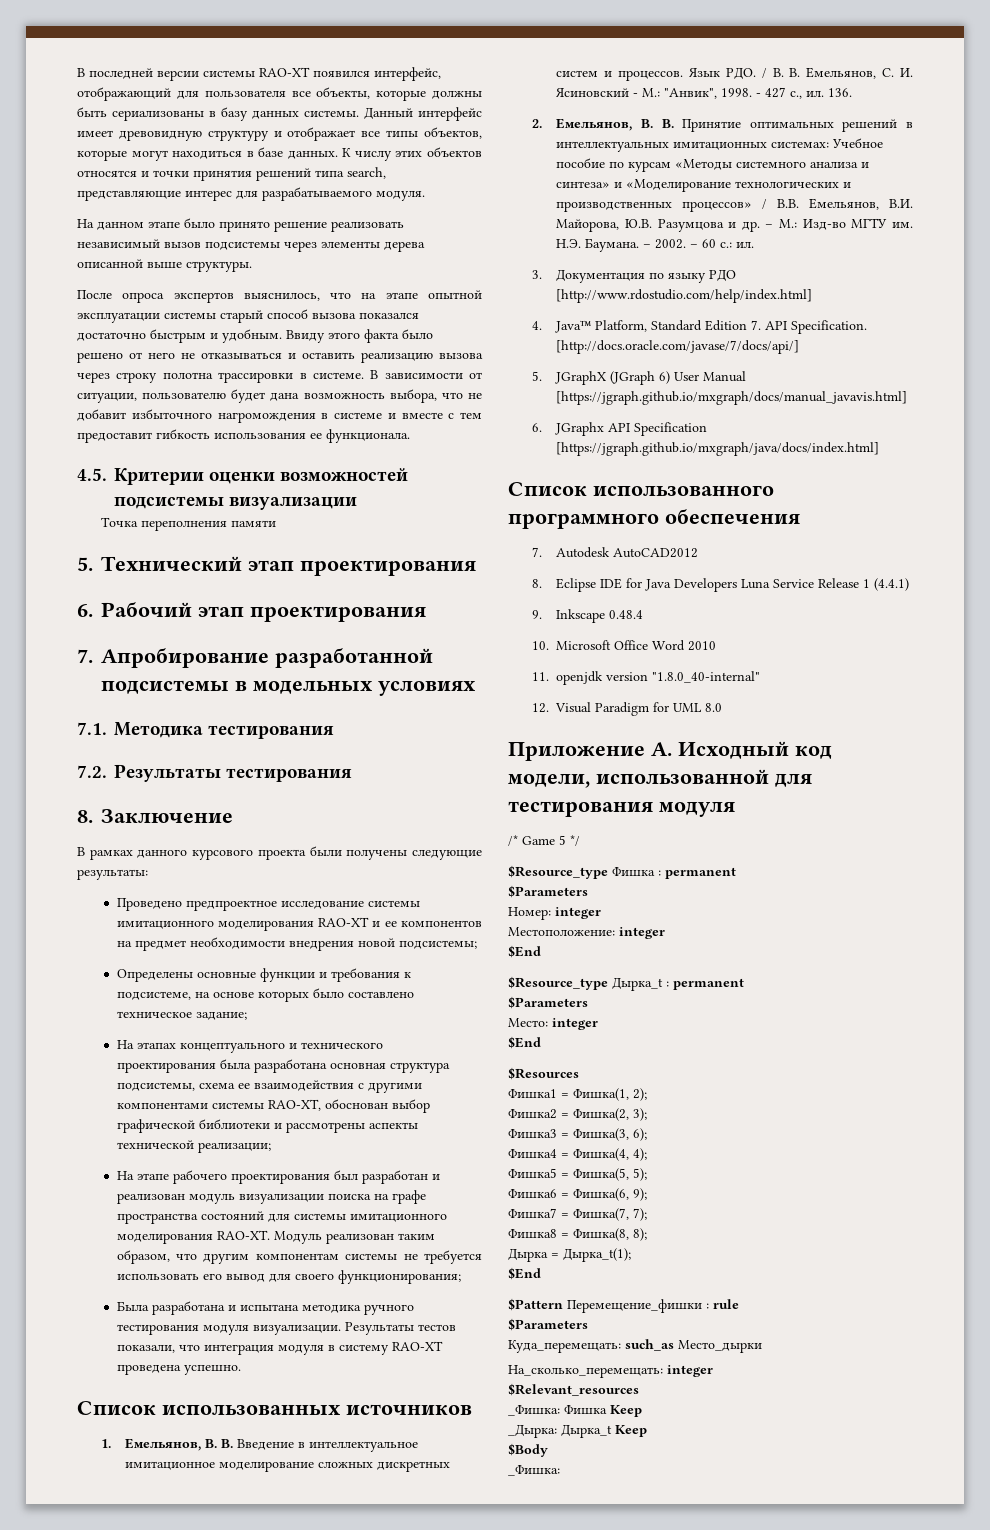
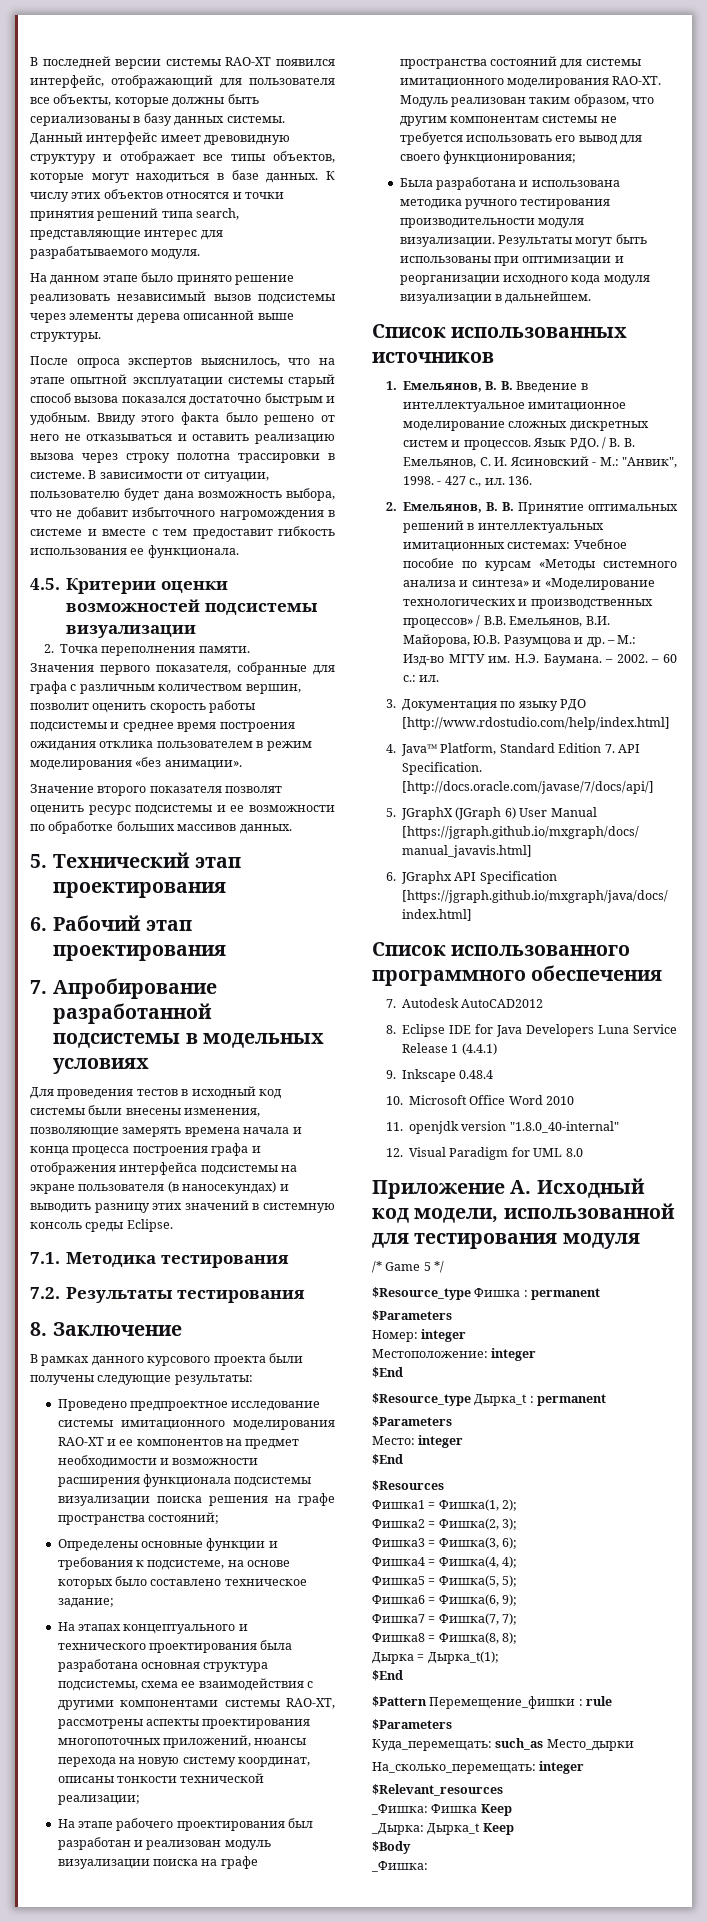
(358, 503) none -> [43,644,54,653] 2.
[231,520,277,527] памяти -> [198,646,250,653] [30,662,335,675] [30,681,301,694] [30,700,256,713] [30,722,295,732] [30,741,312,751] [30,757,242,770] [30,784,283,796] [30,805,335,815] [30,821,292,834] памяти. // Значения первого показателя, собранные для графа с различным количеством вершин, позволит оценить скорость работы подсистемы и среднее время построения ожидания отклика пользователем в режим моделирования «без анимации». // Значение второго показателя позволят оценить ресурс подсистемы и ее возможности по обработке больших массивов данных.
(477, 688) none -> [30,1086,282,1099] [30,1105,261,1117] [30,1127,302,1137] [30,1143,261,1156] [30,1162,298,1175] [30,1181,289,1194] [30,1200,335,1213] [30,1219,173,1232] // Для проведения тестов в исходный код системы были внесены изменения, позволяющие замерять времена начала и конца процесса построения графа и отображения интерфейса подсистемы на экране пользователя (в наносекундах) и выводить разницу этих значений в системную консоль среды Eclipse.
[288,938,477,951] внедрения новой подсистемы; -> [159,1458,259,1465] [57,1474,312,1487] [57,1493,335,1506] [57,1512,219,1525] и возможности расширения функционала подсистемы визуализации поиска решения на графе пространства состояний;
[324,1099,430,1113] [116,1119,418,1133] обоснован выбор графической библиотеки и рассмотрены аспекты -> [57,1719,311,1729] [57,1735,307,1748] [57,1757,311,1767] [57,1776,177,1783] рассмотрены аспекты проектирования многопоточных приложений, нюансы перехода на новую систему координат, описаны тонкости
[239,1304,299,1311] испытана -> [531,180,620,187] использована
(199, 1329) none -> [399,218,535,228] производительности
[417,1324,456,1331] [116,1341,443,1355] [116,1364,241,1375] тестов показали, что интеграция модуля в систему RAO-XT проведена успешно. -> [575,234,647,247] [399,256,624,266] [399,275,650,285] [399,291,592,304] могут быть использованы при оптимизации и реорганизации исходного кода модуля визуализации в дальнейшем.

